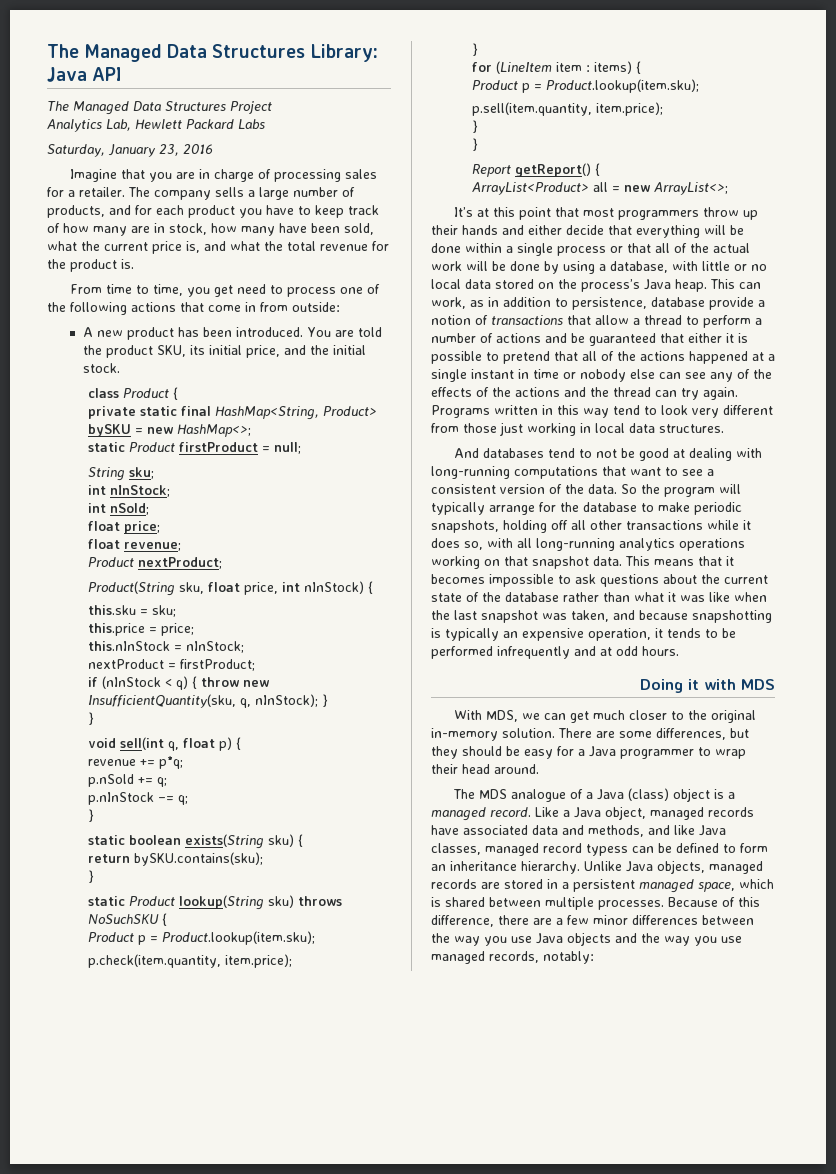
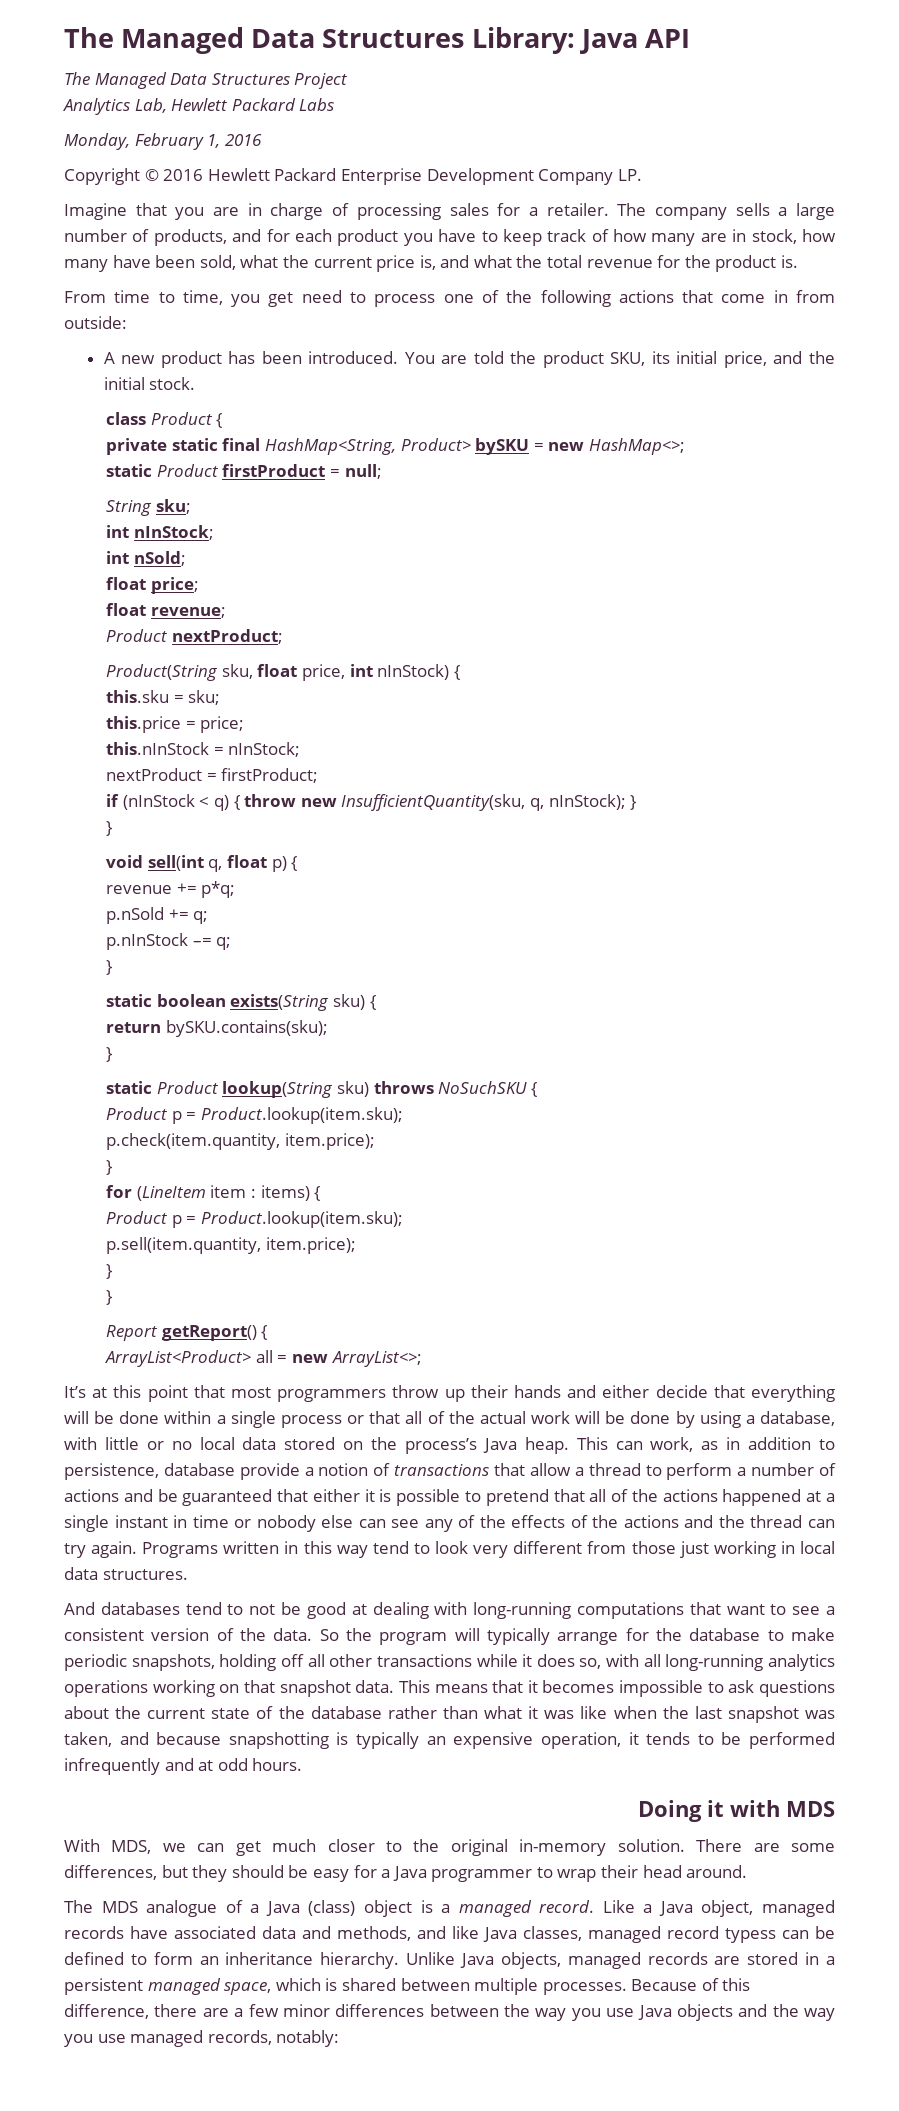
[47,144,213,157] Saturday, January 23, 2016 -> [64,133,262,150] [64,168,642,185] Monday, February 1, 2016 // Copyright © 2016 Hewlett Packard Enterprise Development Company LP.

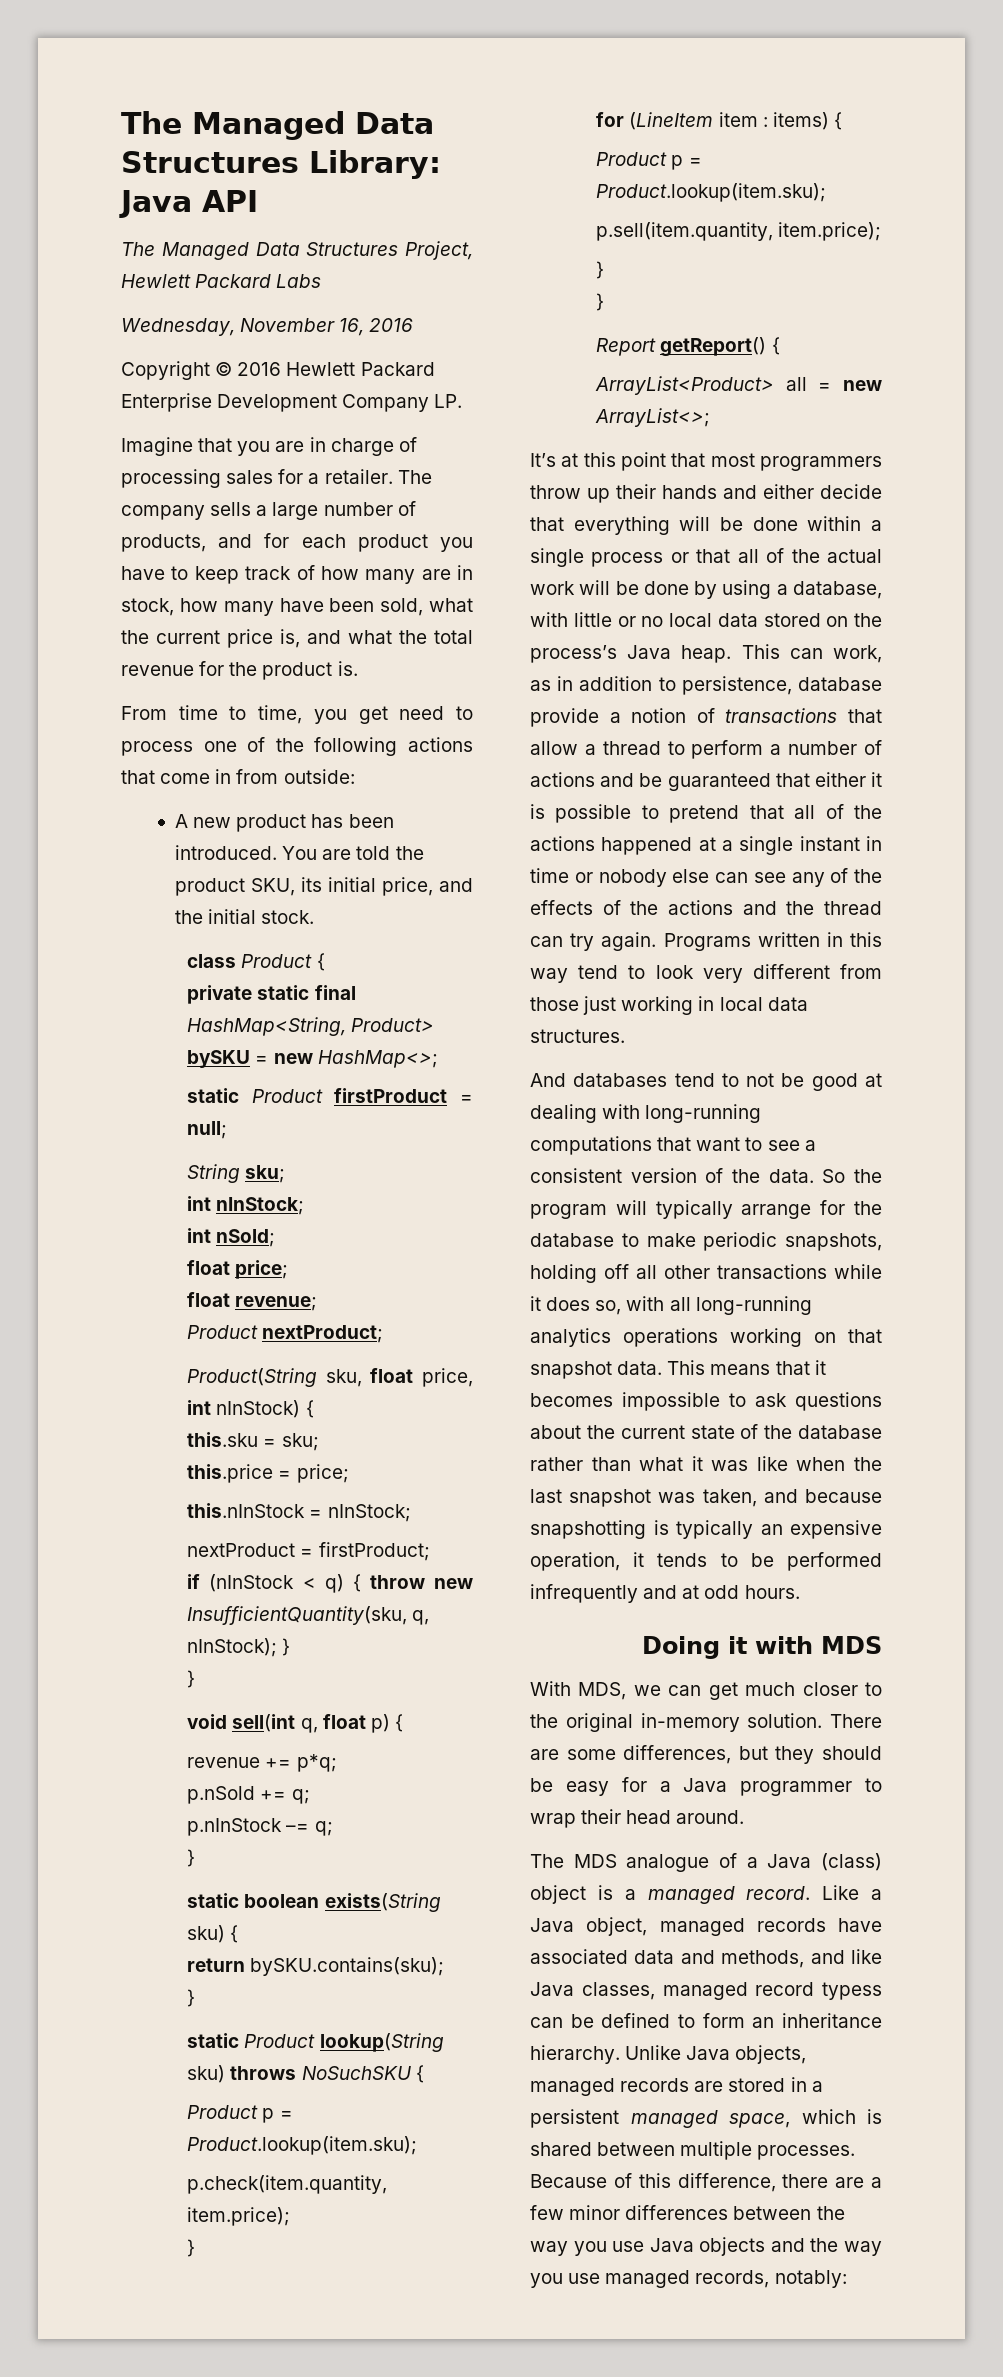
[294,73,349,89] [63,98,167,115] Project // Analytics Lab, -> [405,241,473,260] Project,
[64,133,221,150] Monday, February 1, -> [121,318,365,336] Wednesday, November 16,

